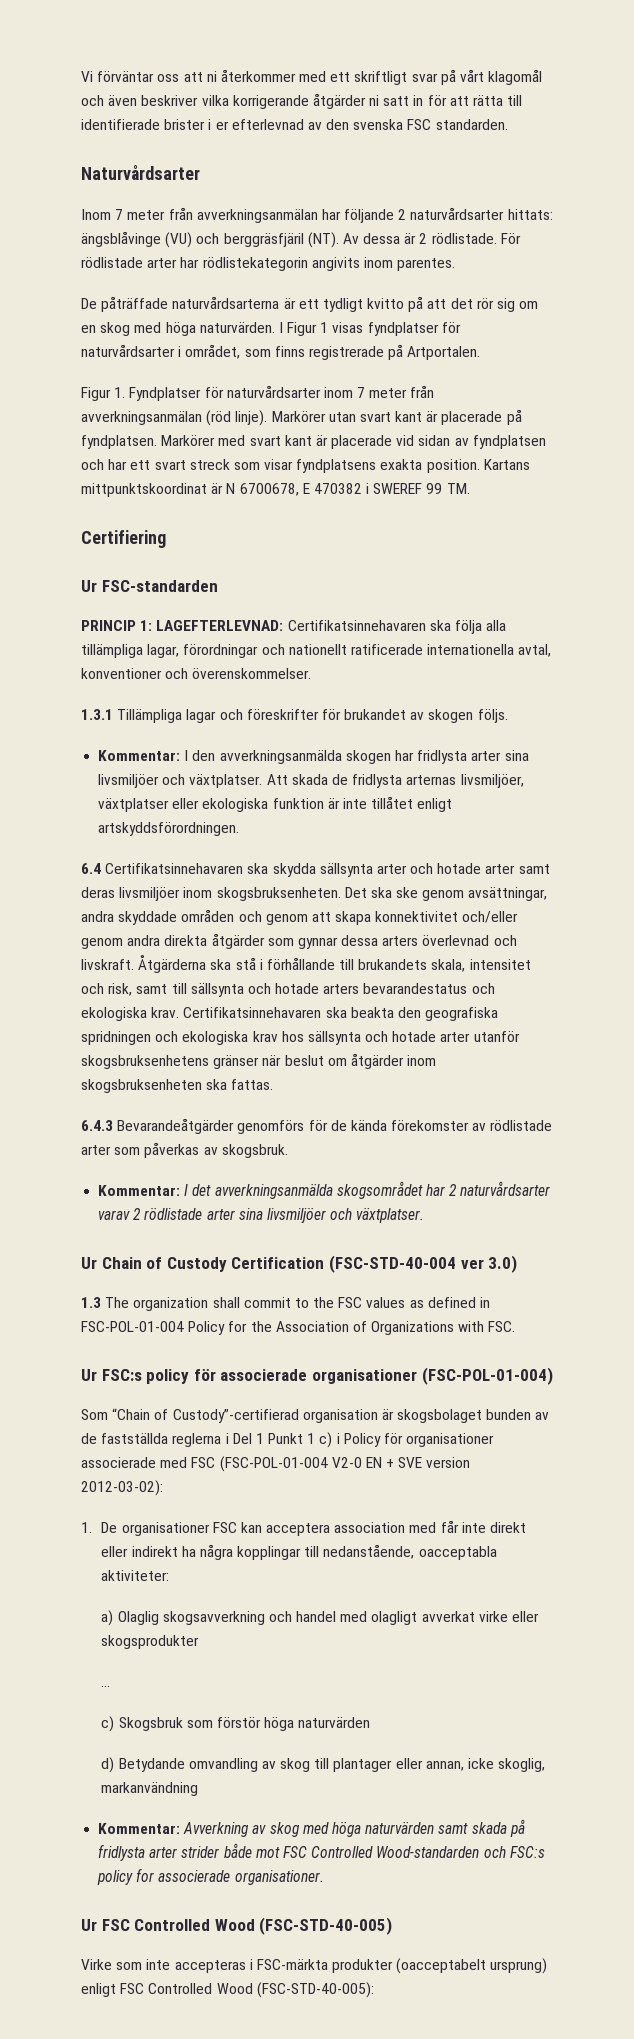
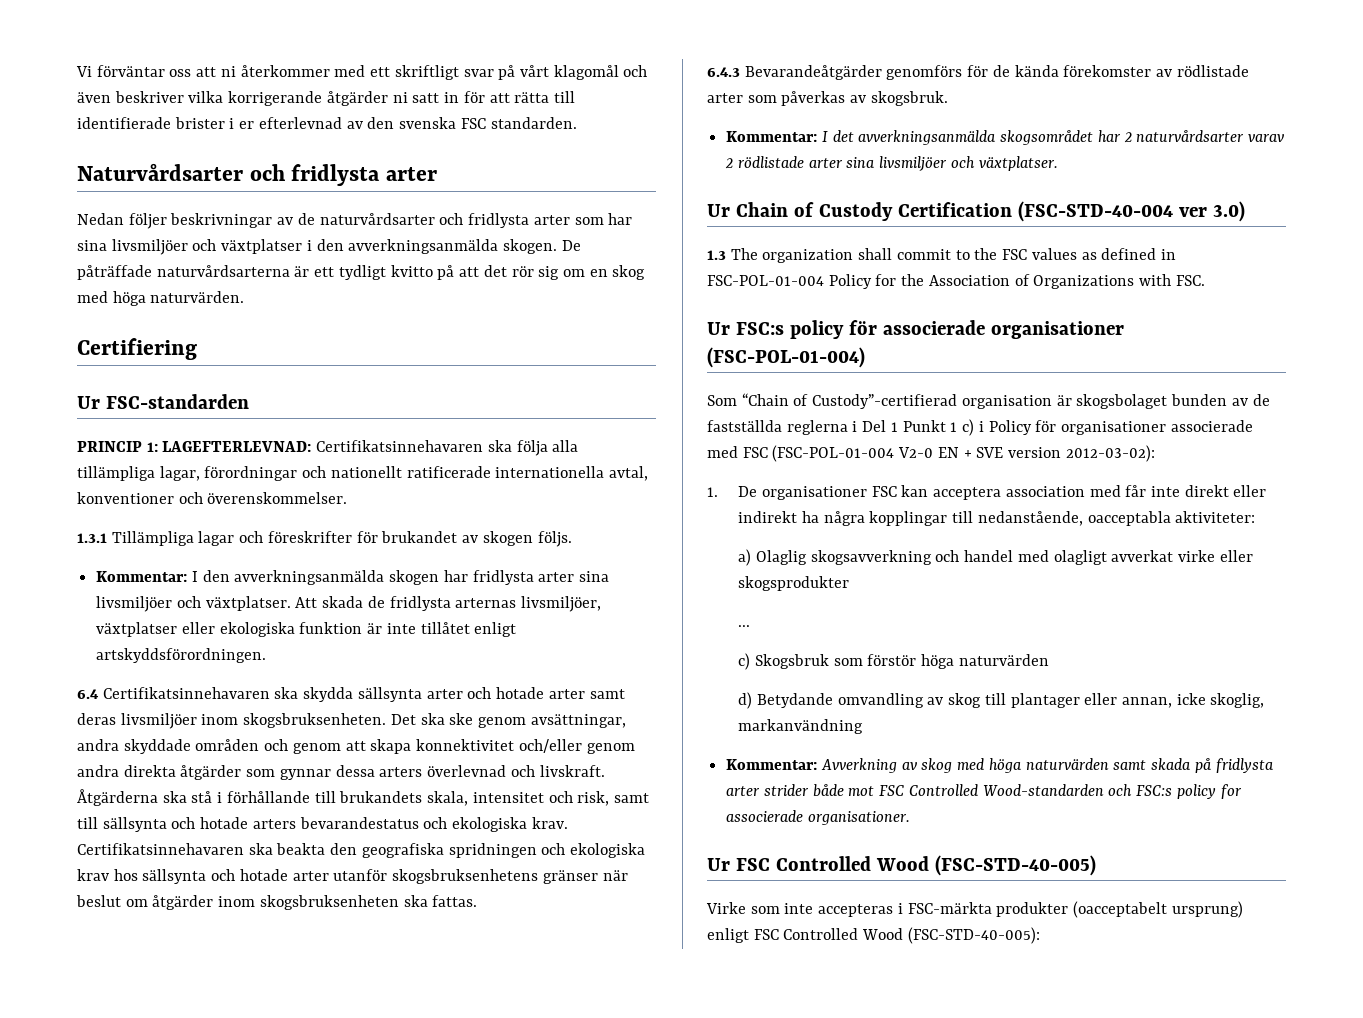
[81,207,553,223] [81,231,521,248] [81,257,456,271] // Inom 7 meter från avverkningsanmälan har följande 2 naturvårdsarter hittats: ängsblåvinge (VU) och berggräsfjäril (NT). Av dessa är 2 rödlistade. För rödlistade arter har rödlistekategorin angivits inom parentes. // -> [249,164,437,186] [77,213,633,229] [77,239,558,255] och fridlysta arter // Nedan följer beskrivningar av de naturvårdsarter och fridlysta arter som har sina livsmiljöer och växtplatser i den avverkningsanmälda skogen.
[278,322,461,336] [81,344,481,360] [81,385,435,401] [81,409,522,426] [81,435,546,449] [81,459,530,473] [81,483,470,497] I Figur 1 visas fyndplatser för naturvårdsarter i området, som finns registrerade på Artportalen. // Figur 1. Fyndplatser för naturvårdsarter inom 7 meter från avverkningsanmälan (röd linje). Markörer utan svart kant är placerade på fyndplatsen. Markörer med svart kant är placerade vid sidan av fyndplatsen och har ett svart streck som visar fyndplatsens exakta position. Kartans mittpunktskoordinat är N 6700678, E 470382 i SWEREF 99 TM. -> (245, 297) none

